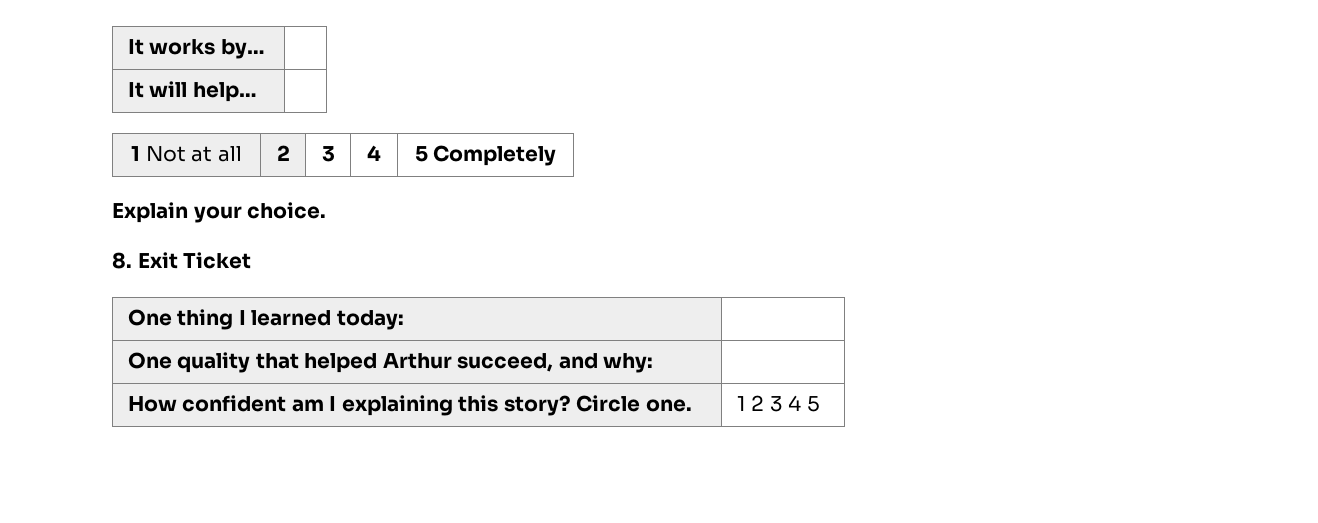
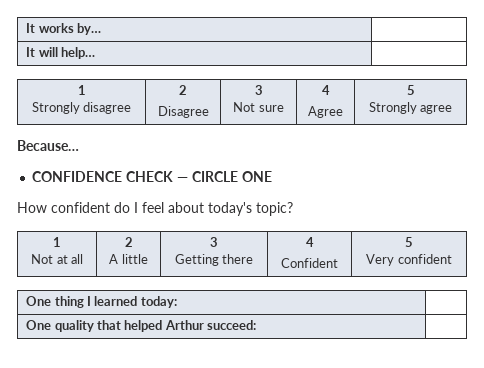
(141, 153) none -> [31,102,132,114] [179,85,187,95] [157,106,209,118] [254,85,263,95] [233,102,284,112] [321,85,330,95] [308,106,343,118] [406,85,415,95] [368,102,453,114] [17,140,79,151] [32,171,273,182] [17,202,293,216] [53,237,61,247] // Strongly disagree | 2 // Disagree | 3 // Not sure | 4 // Agree | 5 // Strongly agree // Because… // CONFIDENCE CHECK — CIRCLE ONE // How confident do I feel about today's topic? // 1 //
[321,146,335,162] [367,145,381,161] [414,145,557,166] [112,202,327,223] [112,252,252,269] | 3 | 4 | 5 Completely // Explain your choice. // 8. Exit Ticket -> [109,254,148,264] [210,237,218,247] [174,254,254,266] [305,237,314,247] [281,258,338,268] [404,237,413,247] [366,254,452,266] // A little | 3 // Getting there | 4 // Confident | 5 // Very confident
[457,353,654,373] [127,395,693,416] [736,395,820,412] succeed, and why: | // How confident am I explaining this story? Circle one. | 1 2 3 4 5 -> [207,320,257,330] succeed: |

